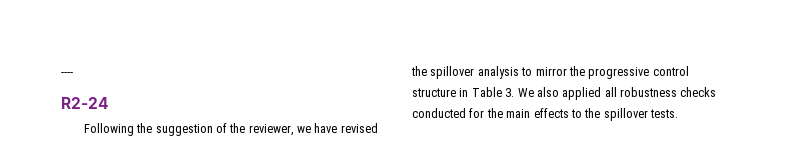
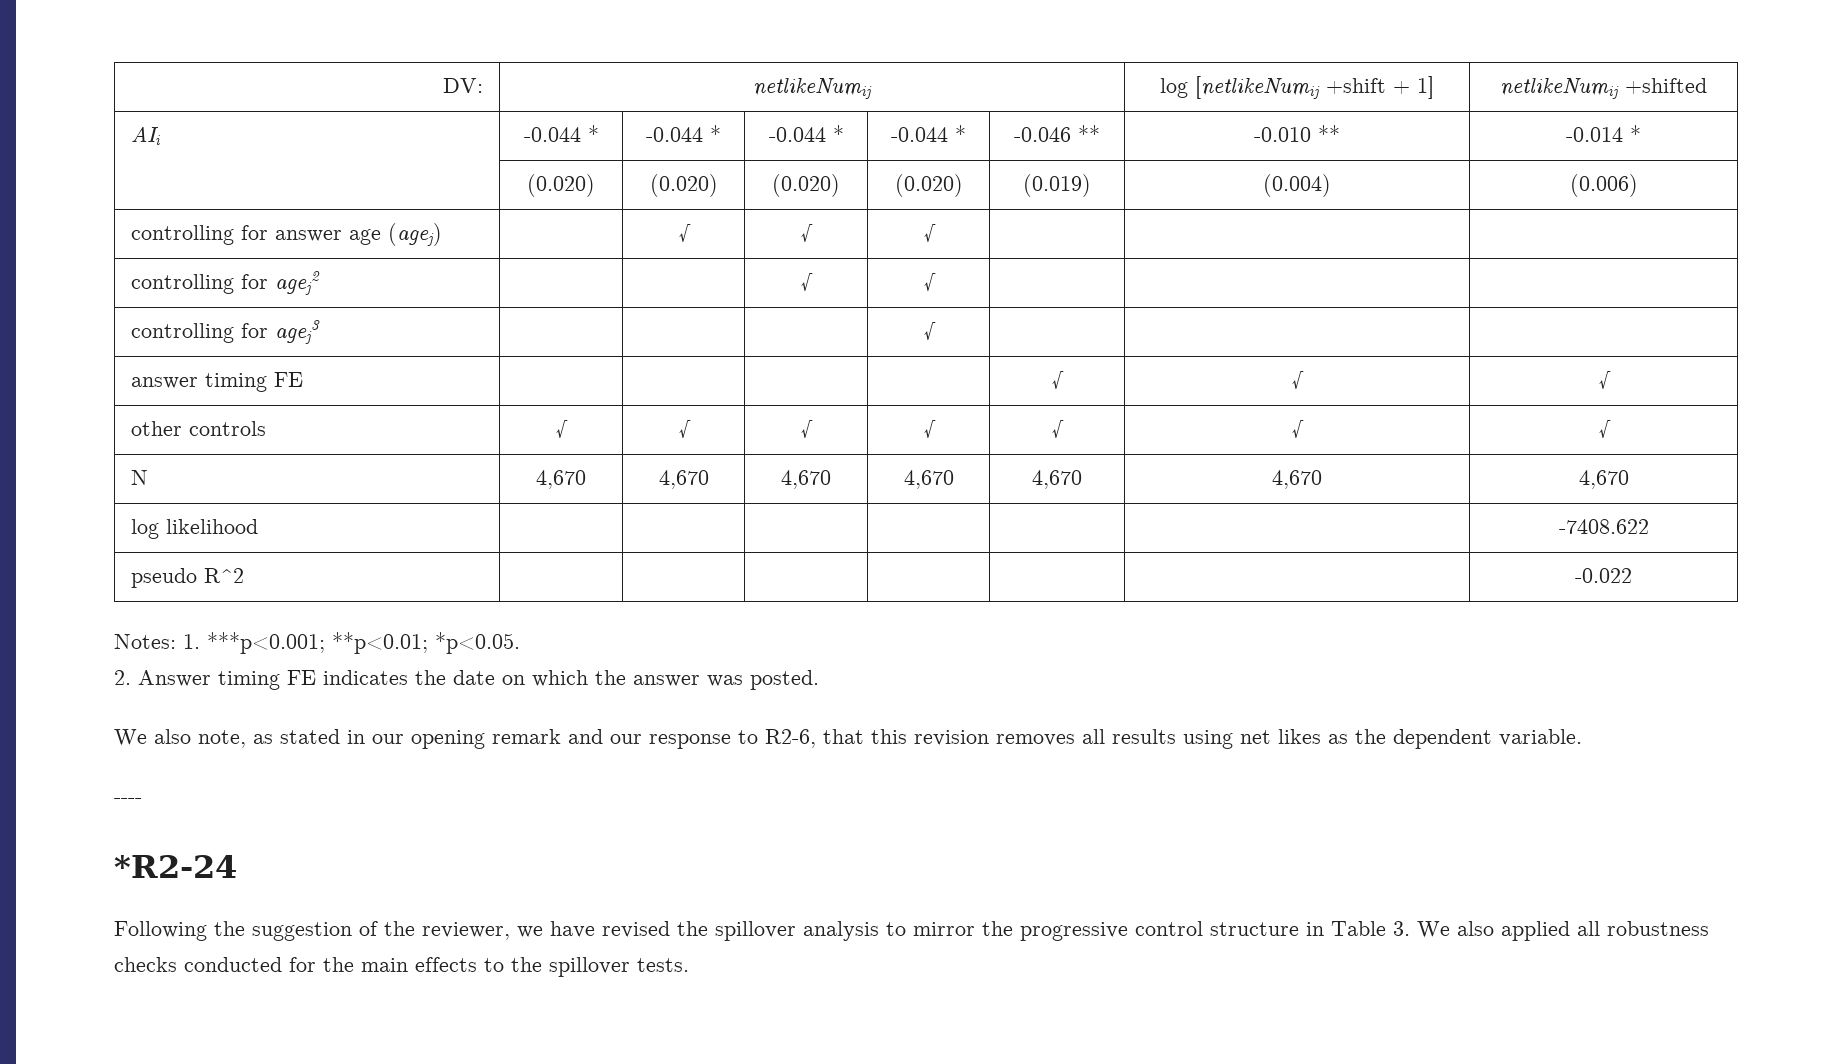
(61, 74) none -> [442,78,483,93] [753,78,872,99] [1160,76,1435,99] [1500,78,1707,99] [131,126,161,145] [523,125,599,142] [646,125,721,142] [768,125,844,142] [891,125,966,142] [1014,125,1100,142] [1254,125,1340,142] [1566,125,1641,142] [527,174,595,197] [649,174,718,197] [772,174,840,197] [894,174,963,197] [1023,174,1091,197] [1263,174,1331,197] [1569,174,1638,197] [131,223,443,246] [678,224,691,242] [801,224,813,242] [923,224,936,242] [131,271,321,295] [801,273,813,291] [923,273,936,291] [131,320,321,344] [923,322,936,340] [131,372,304,392] [1052,371,1064,389] [1292,371,1304,389] [1598,371,1611,389] [131,421,267,436] [556,420,568,438] [678,420,691,438] [801,420,813,438] [923,420,936,438] [1052,420,1064,438] [1292,420,1304,438] [1598,420,1611,438] [131,470,149,485] [536,470,586,489] [658,470,709,489] [781,470,831,489] [903,470,954,489] [1032,470,1082,489] [1272,470,1322,489] [1578,470,1629,489] [131,519,259,539] [1558,519,1649,534] [131,568,245,588] [1575,568,1632,583] [114,632,520,654] [114,670,819,690] [114,729,1582,749] DV: | netlikeNumij | log [netlikeNumij +shift + 1] | netlikeNumij +shifted // AIi | -0.044 * | -0.044 * | -0.044 * | -0.044 * | -0.046 ** | -0.010 ** | -0.014 * // | (0.020) | (0.020) | (0.020) | (0.020) | (0.019) | (0.004) | (0.006) // controlling for answer age (agej) | | √ | √ | √ | | | // controlling for agej2 | | | √ | √ | | | // controlling for agej3 | | | | √ | | | // answer timing FE | | | | | √ | √ | √ // other controls | √ | √ | √ | √ | √ | √ | √ // N | 4,670 | 4,670 | 4,670 | 4,670 | 4,670 | 4,670 | 4,670 // log likelihood | | | | | | | -7408.622 // pseudo R^2 | | | | | | | -0.022 // Notes: 1. ***p<0.001; **p<0.01; *p<0.05. // 2. Answer timing FE indicates the date on which the answer was posted. // We also note, as stated in our opening remark and our response to R2-6, that this revision removes all results using net likes as the dependent variable. //
[61,97,108,109] R2-24 -> [114,855,237,878] *R2-24

